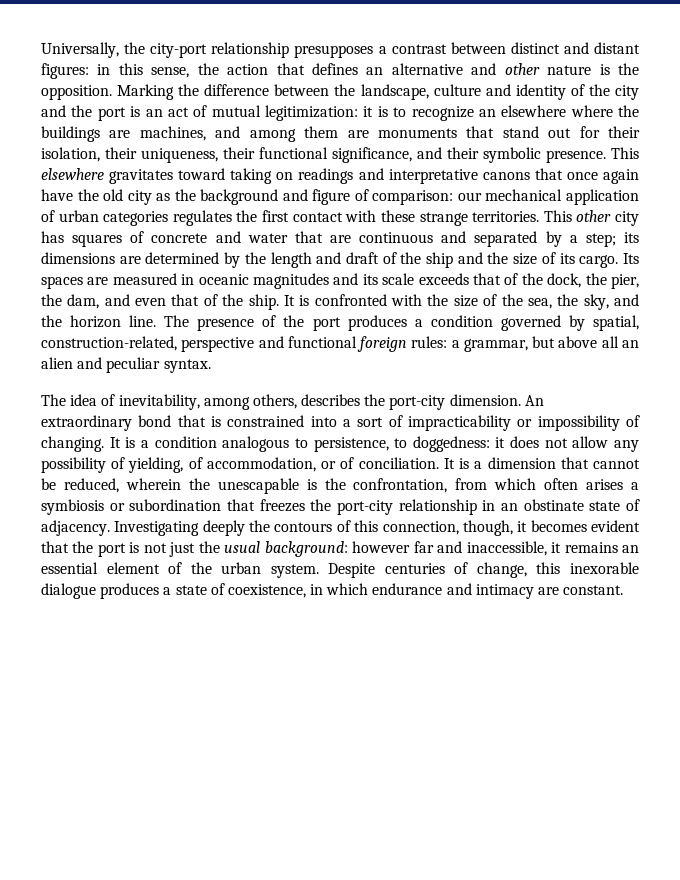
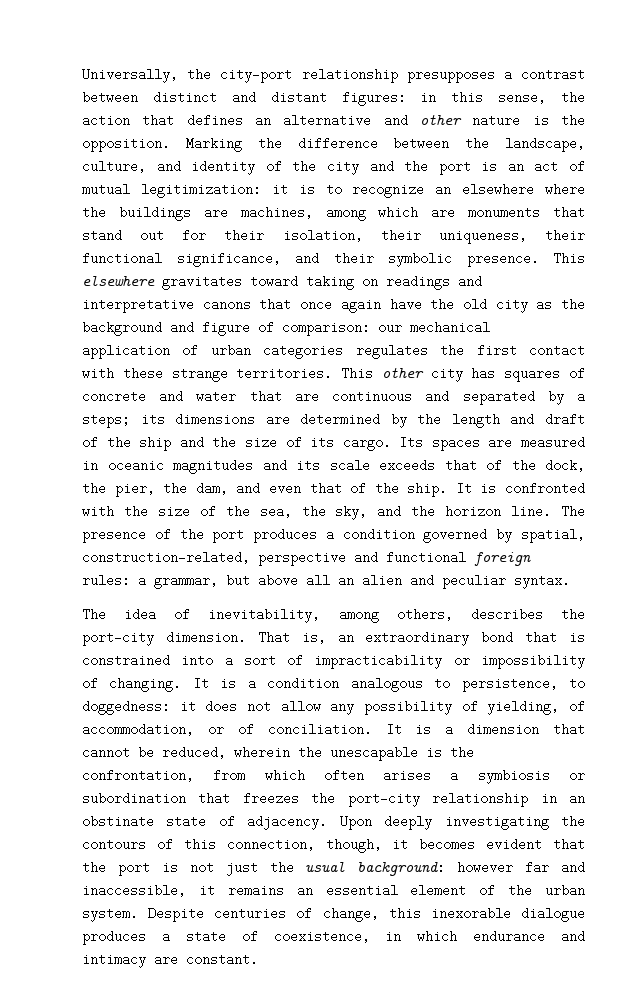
[433,84,481,96] culture -> [82,160,146,173] culture,
[215,126,339,142] and among them -> [325,206,419,221] among which
[585,233,616,247] step; -> [82,413,130,428] steps;
[524,395,544,406] An -> [257,631,354,644] That is, an
[114,520,245,536] Investigating deeply -> [339,815,549,830] Upon deeply investigating

